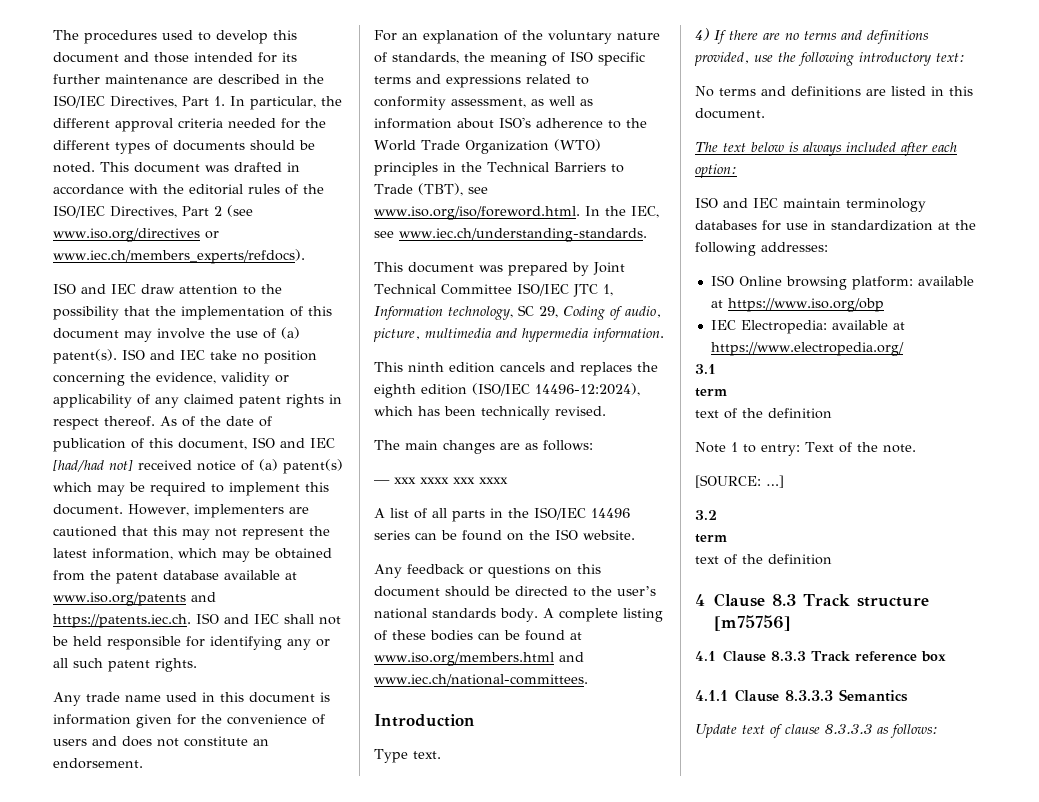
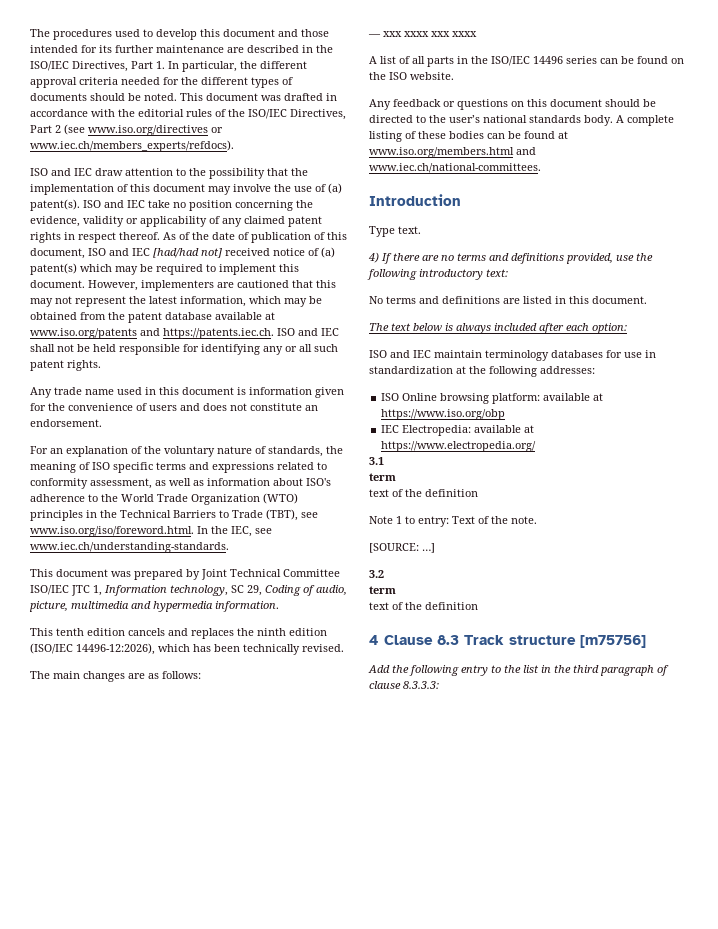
[408,362,444,372] ninth -> [56,628,84,636] tenth
[374,384,416,398] eighth -> [257,628,286,636] ninth
[535,383,640,396] 14496-12:2024), -> [76,643,155,655] 14496-12:2026),
[695,650,947,662] [695,689,909,702] [695,724,938,738] 4.1 Clause 8.3.3 Track reference box // 4.1.1 Clause 8.3.3.3 Semantics // Update text of clause 8.3.3.3 as follows: -> [368,665,669,676] [369,681,439,689] Add the following entry to the list in the third paragraph of clause 8.3.3.3:

